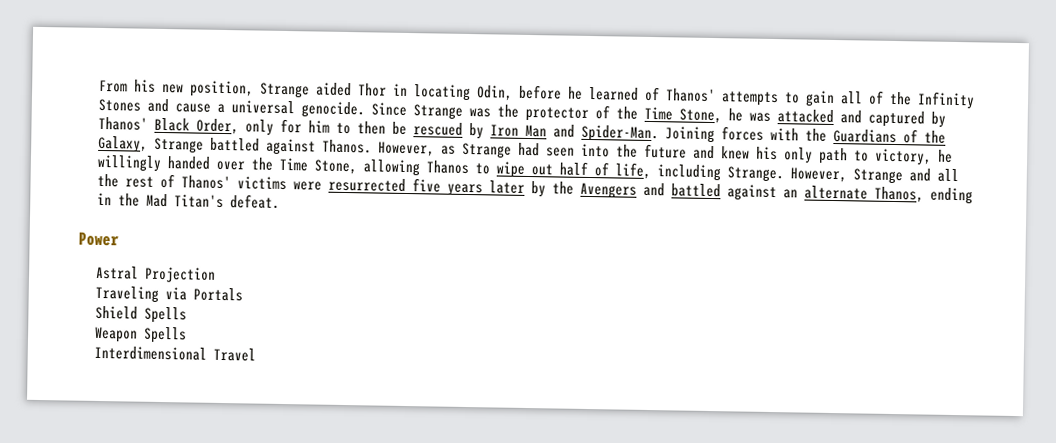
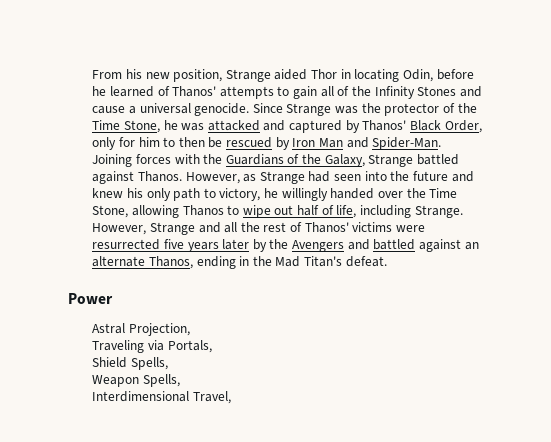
[143,266,216,283] Projection -> [128,323,190,336] Projection,
[192,287,243,302] Portals -> [167,340,212,353] Portals,
[143,306,187,324] Spells -> [130,357,168,370] Spells,
[142,326,187,344] Spells -> [142,374,180,387] Spells,
[212,347,256,362] Travel -> [192,391,231,404] Travel,

